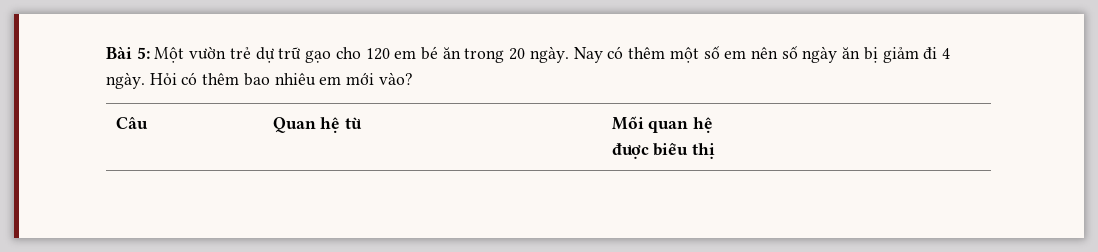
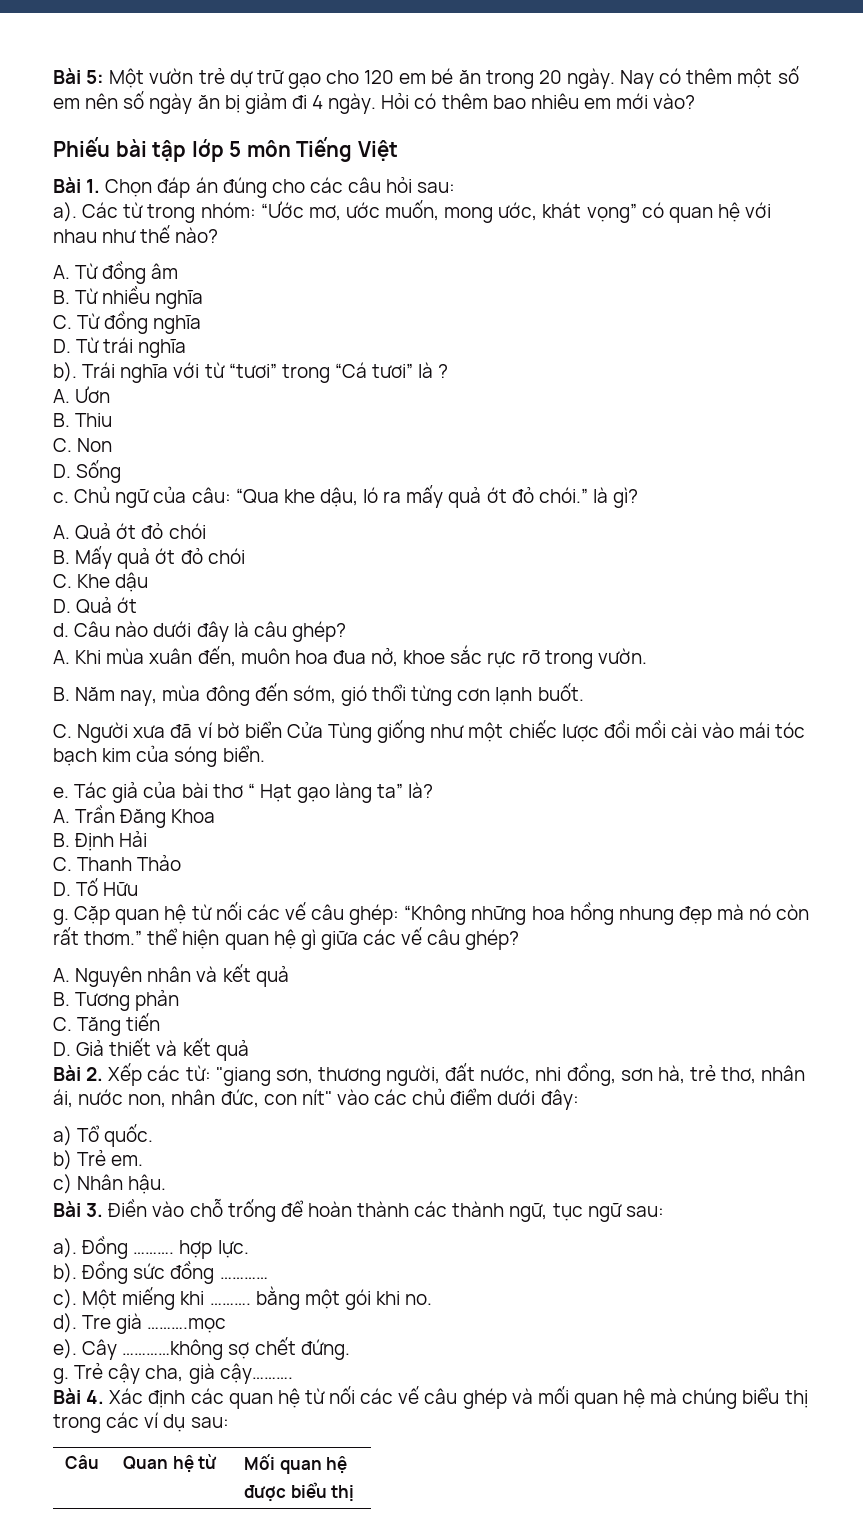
(413, 78) none -> [53,137,398,162] [53,176,456,198] [53,200,772,223] [53,225,219,243] [53,261,179,284] [53,286,204,309] [53,311,202,334] [53,337,187,358] [53,362,449,383] [53,386,111,403] [53,413,113,427] [53,438,113,452] [53,460,122,483] [53,485,639,508] [53,522,206,540] [53,546,245,569] [53,572,149,592] [53,596,138,614] [53,621,346,642] [53,645,647,669] [53,683,584,706] [53,720,806,743] [53,745,265,767] [53,781,434,803] [53,805,216,828] [53,830,148,851] [53,854,182,871] [53,878,139,896] [53,902,810,925] [53,927,520,950] [53,964,289,987] [53,989,180,1011] [53,1013,161,1036] [53,1038,249,1061] [53,1063,806,1086] [53,1088,579,1110] [53,1124,154,1147] [53,1149,144,1170] [53,1174,167,1194] [53,1198,664,1222] [53,1236,249,1259] [53,1261,268,1284] [53,1286,433,1310] [53,1313,227,1334] [53,1337,350,1360] [53,1362,293,1384] [53,1386,808,1409] [53,1412,229,1433] // Phiếu bài tập lớp 5 môn Tiếng Việt // Bài 1. Chọn đáp án đúng cho các câu hỏi sau: // a). Các từ trong nhóm: “Ước mơ, ước muốn, mong ước, khát vọng” có quan hệ với nhau như thế nào? // A. Từ đồng âm // B. Từ nhiều nghĩa // C. Từ đồng nghĩa // D. Từ trái nghĩa // b). Trái nghĩa với từ “tươi” trong “Cá tươi” là ? // A. Ươn // B. Thiu // C. Non // D. Sống // c. Chủ ngữ của câu: “Qua khe dậu, ló ra mấy quả ớt đỏ chói.” là gì? // A. Quả ớt đỏ chói // B. Mấy quả ớt đỏ chói // C. Khe dậu // D. Quả ớt // d. Câu nào dưới đây là câu ghép? // A. Khi mùa xuân đến, muôn hoa đua nở, khoe sắc rực rỡ trong vườn. // B. Năm nay, mùa đông đến sớm, gió thổi từng cơn lạnh buốt. // C. Người xưa đã ví bờ biển Cửa Tùng giống như một chiếc lược đồi mồi cài vào mái tóc bạch kim của sóng biển. // e. Tác giả của bài thơ “ Hạt gạo làng ta” là? // A. Trần Đăng Khoa // B. Định Hải // C. Thanh Thảo // D. Tố Hữu // g. Cặp quan hệ từ nối các vế câu ghép: “Không những hoa hồng nhung đẹp mà nó còn rất thơm.” thể hiện quan hệ gì giữa các vế câu ghép? // A. Nguyên nhân và kết quả // B. Tương phản // C. Tăng tiến // D. Giả thiết và kết quả // Bài 2. Xếp các từ: "giang sơn, thương người, đất nước, nhi đồng, sơn hà, trẻ thơ, nhân ái, nước non, nhân đức, con nít" vào các chủ điểm dưới đây: // a) Tổ quốc. // b) Trẻ em. // c) Nhân hậu. // Bài 3. Điền vào chỗ trống để hoàn thành các thành ngữ, tục ngữ sau: // a). Đồng ………. hợp lực. // b). Đồng sức đồng ………… // c). Một miếng khi ………. bằng một gói khi no. // d). Tre già ……….mọc // e). Cây …………không sợ chết đứng. // g. Trẻ cậy cha, già cậy………. // Bài 4. Xác định các quan hệ từ nối các vế câu ghép và mối quan hệ mà chúng biểu thị trong các ví dụ sau:

